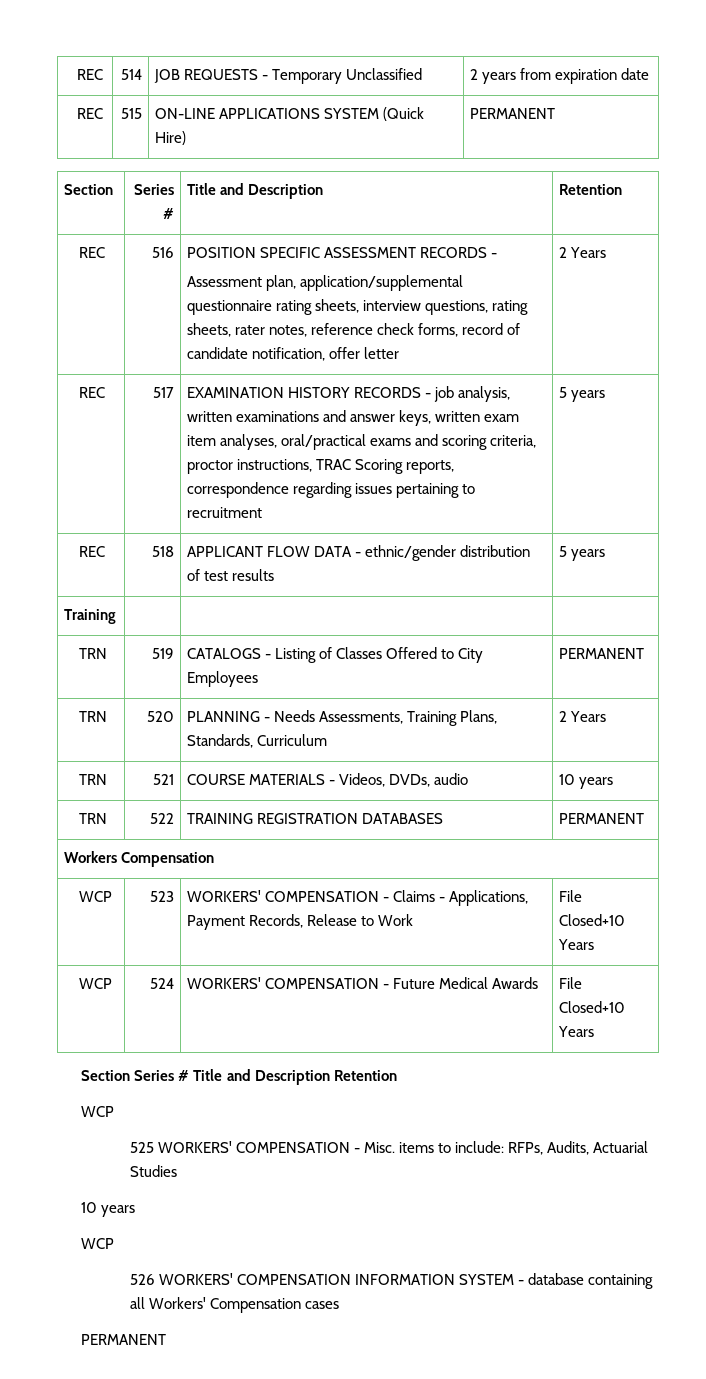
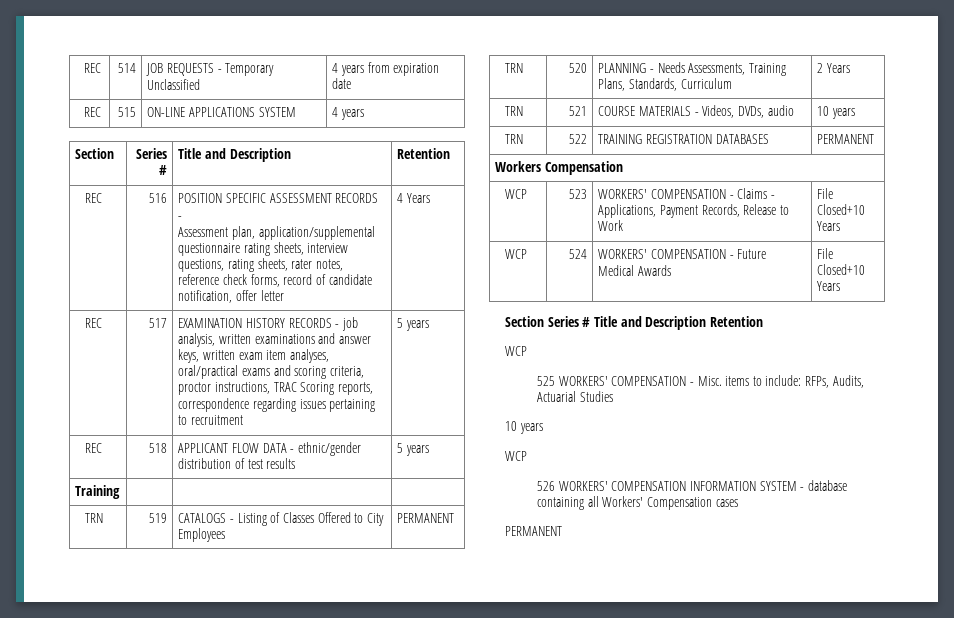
[470,69,479,80] 2 -> [332,63,339,73] 4
[383,107,425,121] [155,131,187,145] [470,108,556,119] (Quick Hire) | PERMANENT -> [332,107,365,120] | 4 years
[559,247,568,258] 2 -> [397,193,404,203] 4

